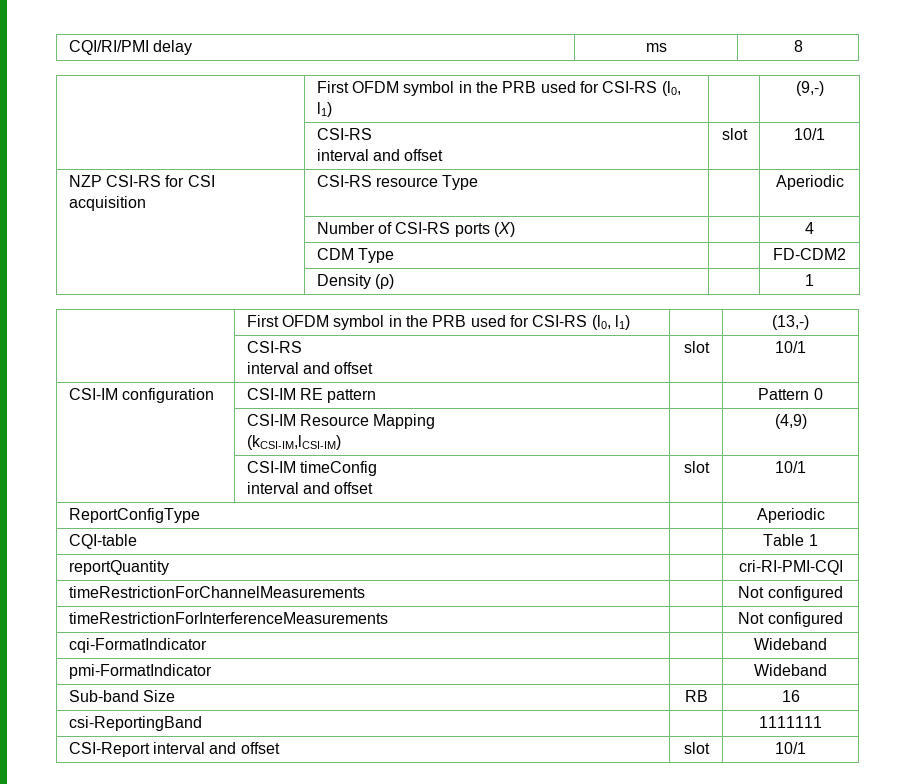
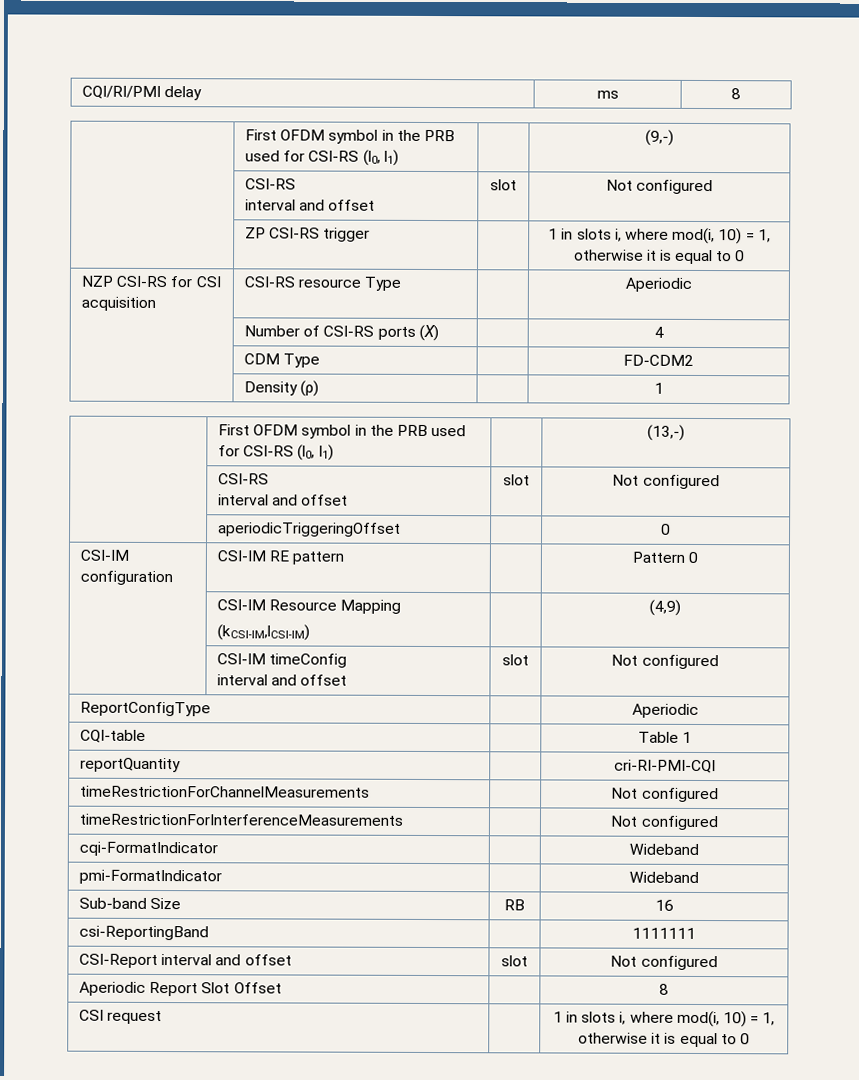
[794,128,826,140] 10/1 -> [605,179,714,195] [244,227,371,242] [548,227,771,245] [573,249,746,265] Not configured // | ZP CSI-RS trigger | | 1 in slots i, where mod(i, 10) = 1, otherwise it is equal to 0
[775,341,807,353] 10/1 -> [612,474,720,490] [217,522,401,537] [661,523,671,535] Not configured // | aperiodicTriggeringOffset | | 0
[775,461,807,473] 10/1 -> [611,654,719,670] Not configured
[775,742,807,754] 10/1 -> [610,955,718,971] [78,981,282,997] [659,983,669,995] [78,1009,163,1025] [552,1010,776,1028] [578,1032,750,1048] Not configured // Aperiodic Report Slot Offset | | 8 // CSI request | | 1 in slots i, where mod(i, 10) = 1, otherwise it is equal to 0

